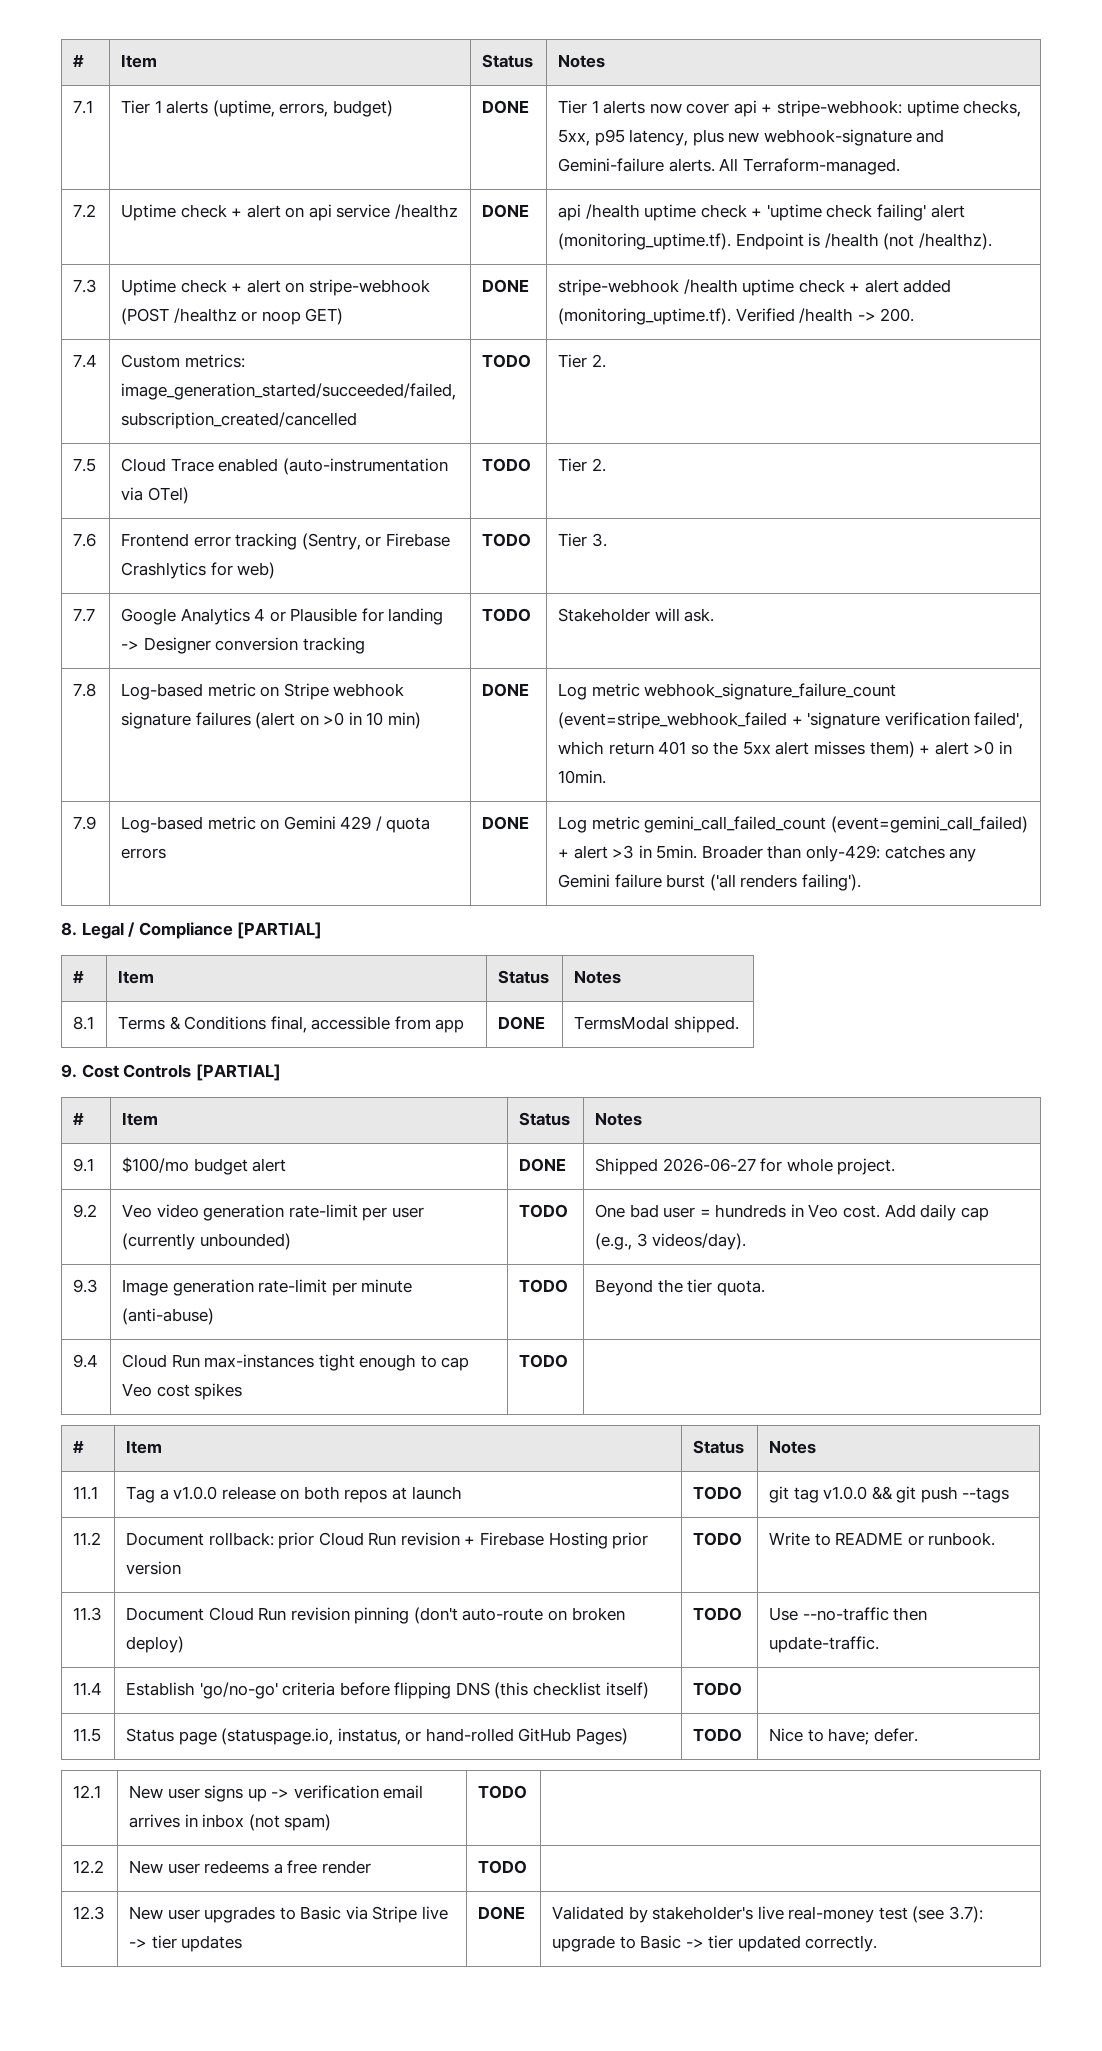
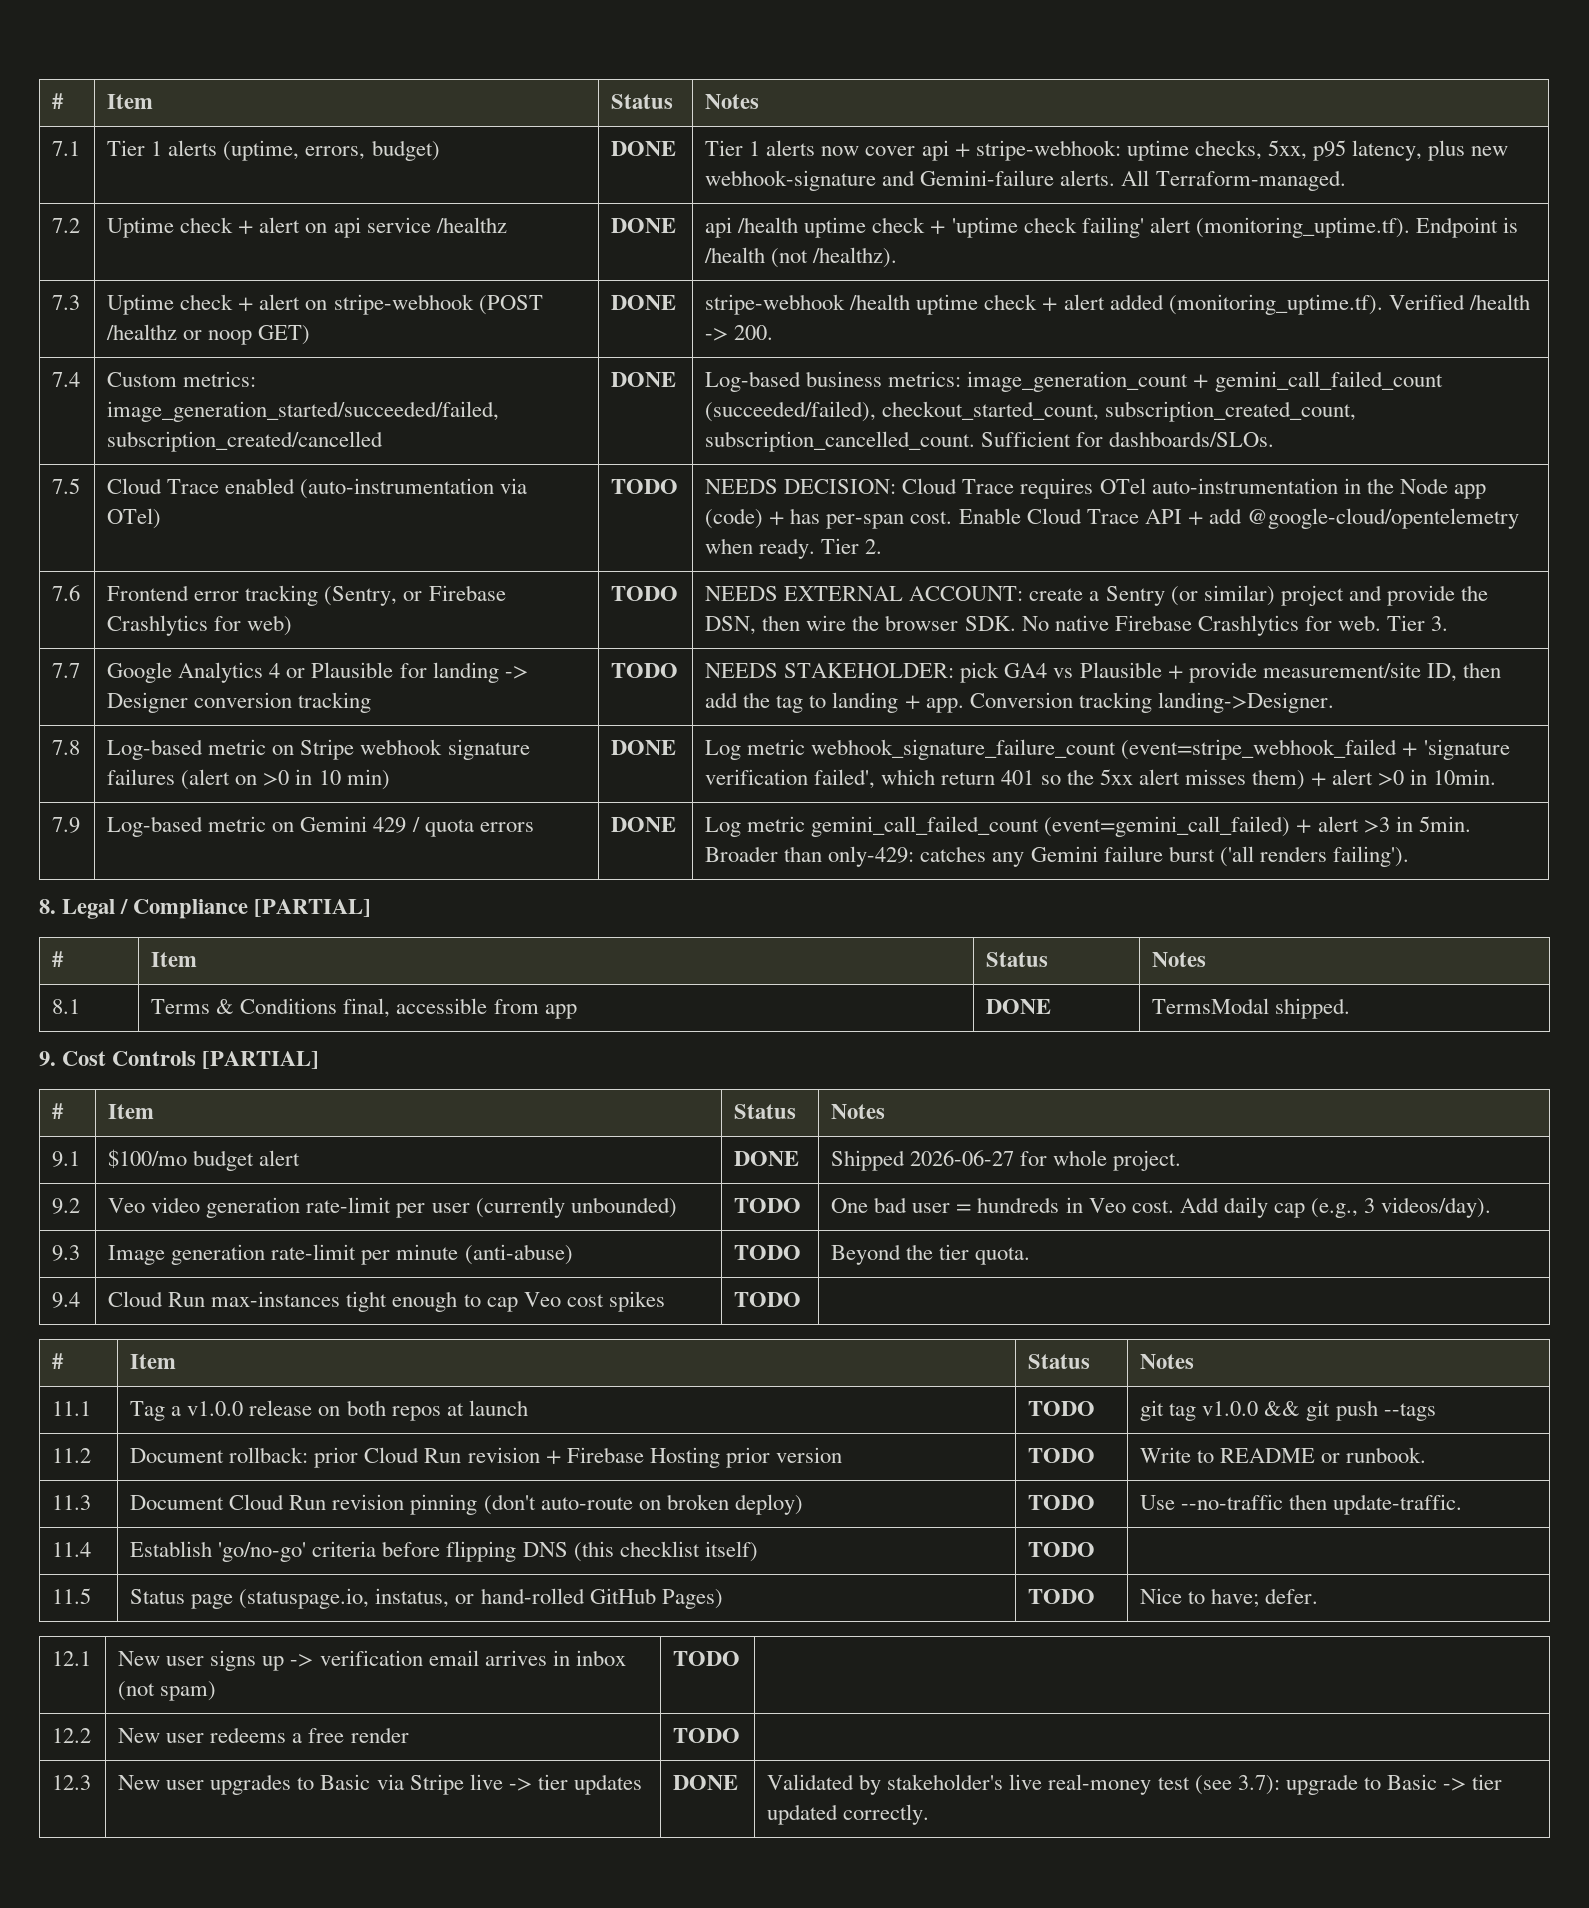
[481,354,531,368] [557,354,606,368] TODO | Tier 2. -> [611,372,677,387] [705,371,1443,392] [705,401,1357,422] [705,431,1275,452] DONE | Log-based business metrics: image_generation_count + gemini_call_failed_count (succeeded/failed), checkout_started_count, subscription_created_count, subscription_cancelled_count. Sufficient for dashboards/SLOs.
(531, 465) none -> [705,478,1486,499] [705,508,1520,529] [705,538,816,559] NEEDS DECISION: Cloud Trace requires OTel auto-instrumentation in the Node app (code) + has per-span cost. Enable Cloud Trace API + add @google-cloud/opentelemetry when ready.
(531, 540) none -> [705,585,1489,606] [705,615,1382,636] NEEDS EXTERNAL ACCOUNT: create a Sentry (or similar) project and provide the DSN, then wire the browser SDK. No native Firebase Crashlytics for web.
[557,608,715,622] Stakeholder will ask. -> [705,662,1501,683] [705,692,1334,713] NEEDS STAKEHOLDER: pick GA4 vs Plausible + provide measurement/site ID, then add the tag to landing + app. Conversion tracking landing->Designer.

